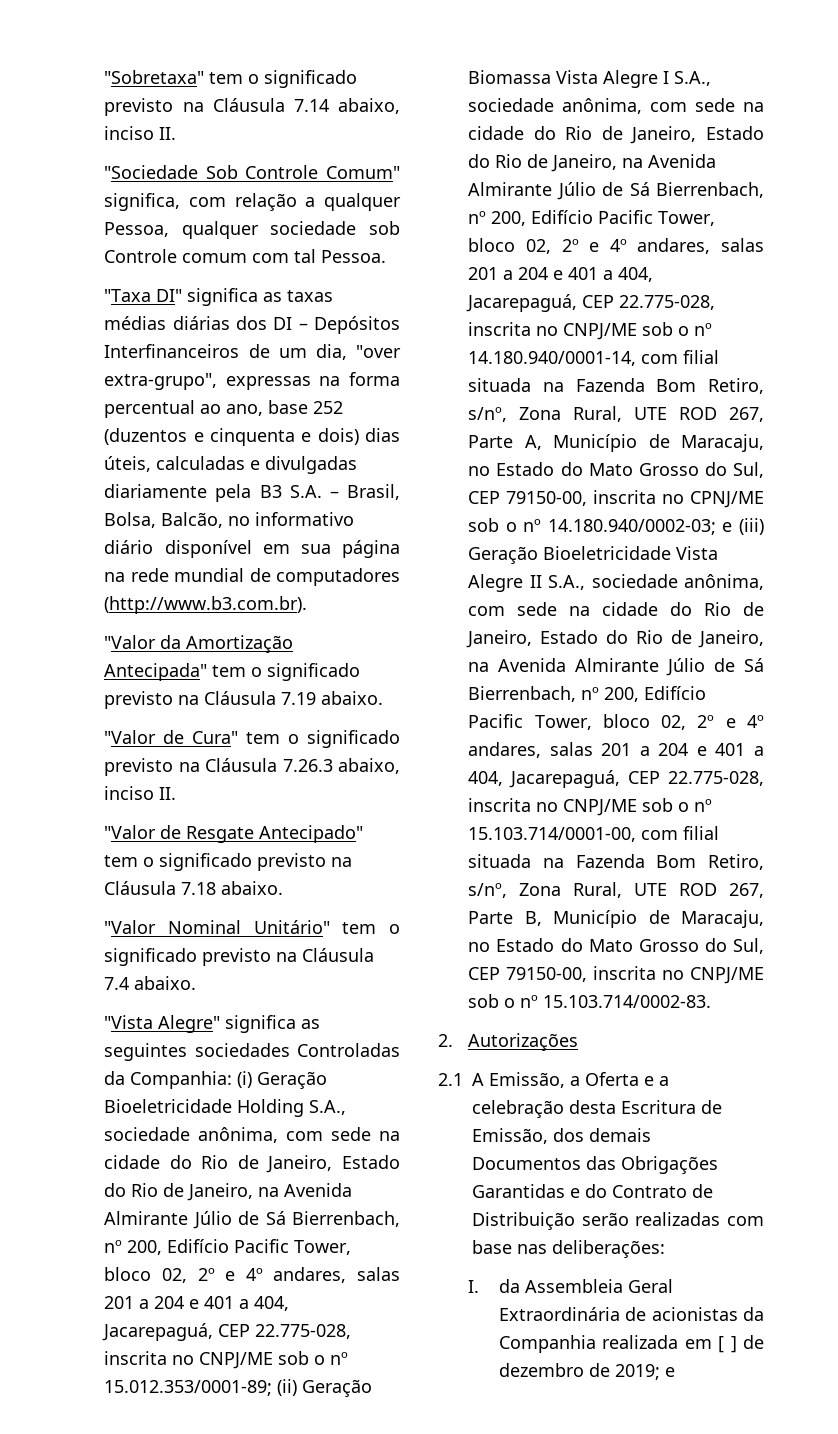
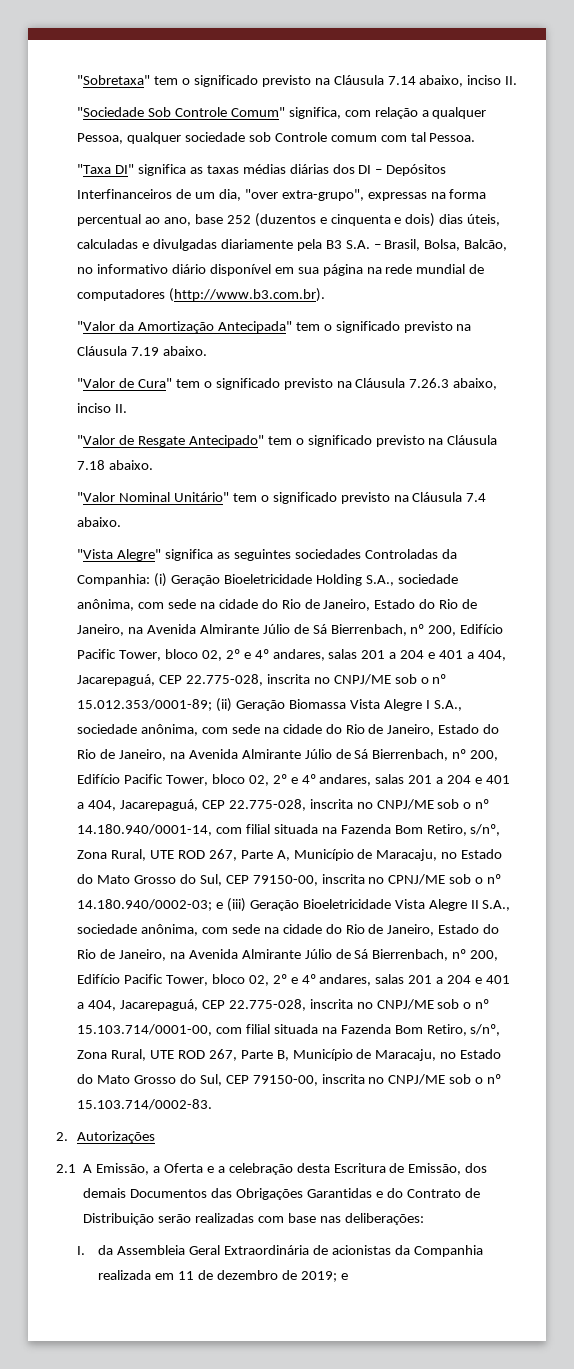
[718,1336,737,1353] [ ] -> [178,1271,195,1280] 11

